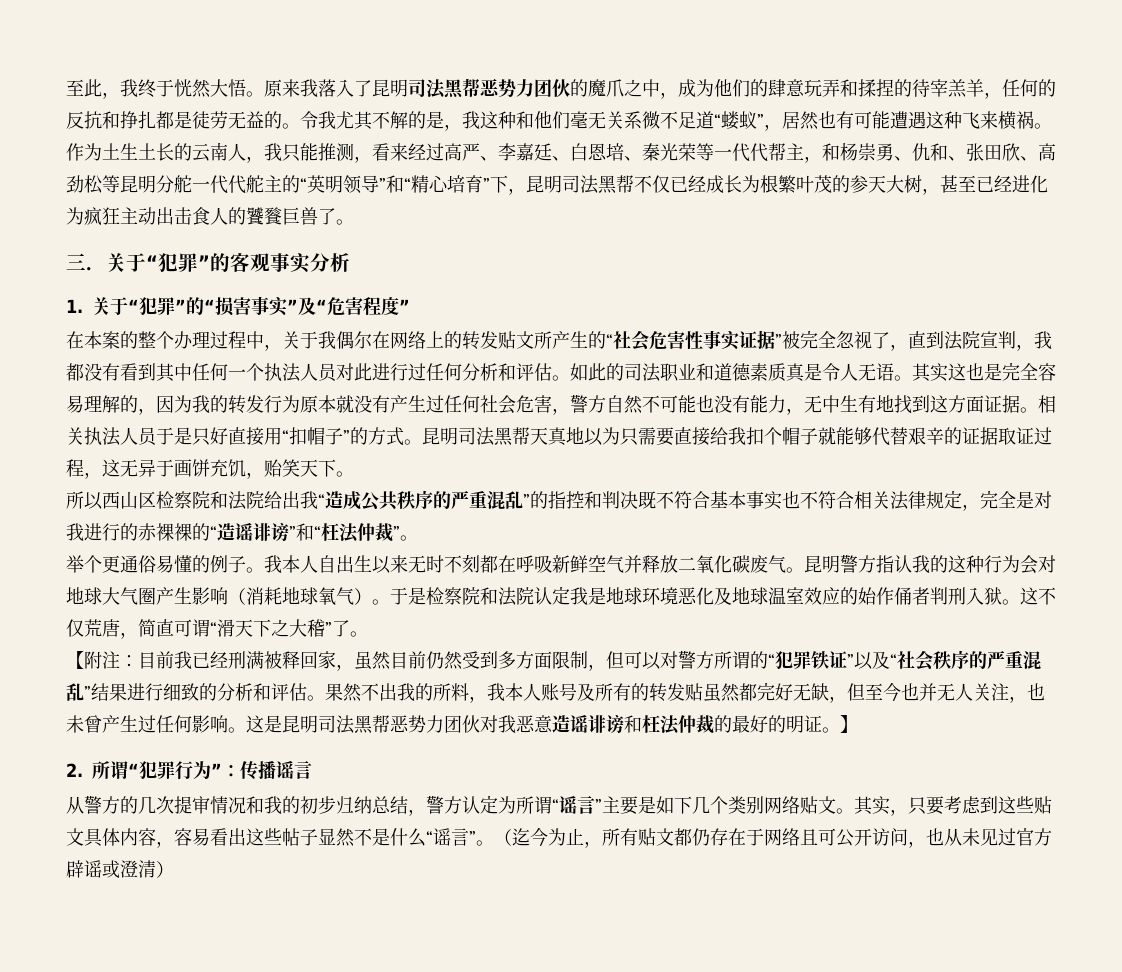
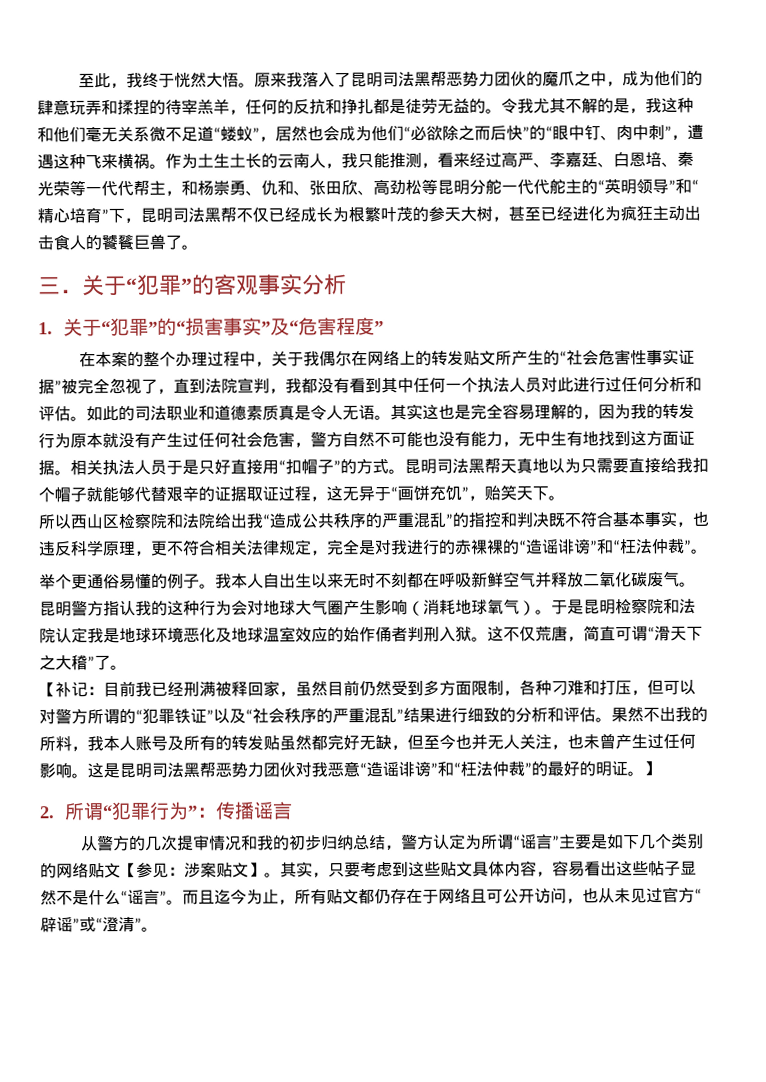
[836,111,890,129] 有可能 -> [323,124,688,142] 会成为他们“必欲除之而后快”的“眼中钉、肉中刺”，
(174, 468) none -> [390,486,398,499] “
(246, 468) none -> [461,486,469,499] ”
[782,491,800,509] 也 -> [676,511,709,527] [38,540,168,557] ，也违反科学原理，更
(426, 596) none -> [583,599,616,615] 昆明
[84,651,120,669] 附注 -> [55,682,88,698] 补记
(606, 667) none -> [519,679,648,696] 各种刁难和打压，
[552,715,714,735] 造谣诽谤和枉法仲裁 -> [359,760,532,778] “造谣诽谤”和“枉法仲裁”
(764, 805) none -> [40,863,57,879] 的
(836, 805) none -> [120,862,265,878] 【参见：涉案贴文】
[494,829,512,846] （ -> [182,889,215,905] 而且
[66,860,174,878] 辟谣或澄清） -> [694,888,702,901] [40,916,158,933] “辟谣”或“澄清”。

